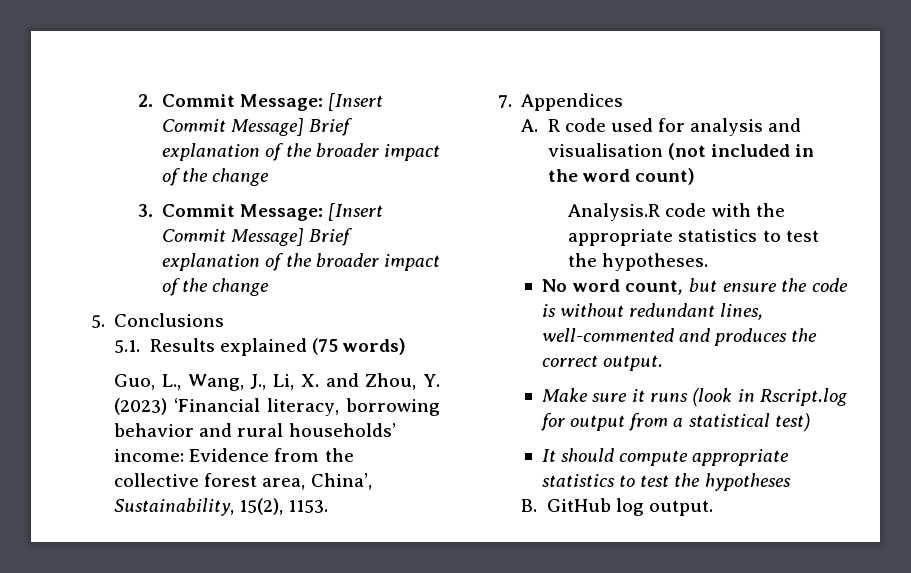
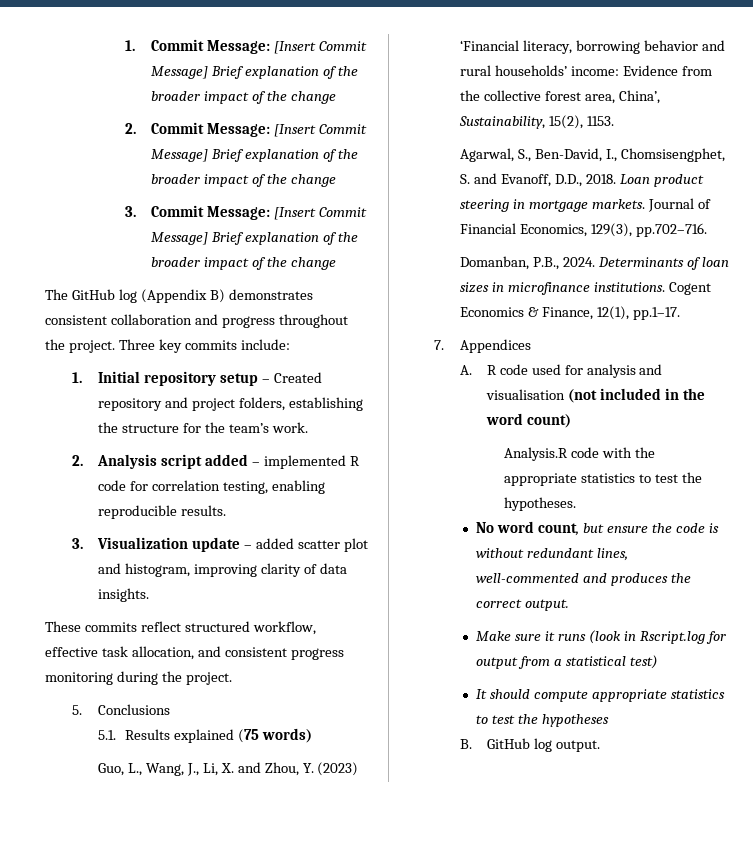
[137,94,153,107] 2. -> [124,40,135,51] 1.
[137,204,153,217] 3. -> [124,123,136,134] 2.
(270, 287) none -> [124,205,368,220] [151,232,359,245] [151,257,337,270] [45,289,313,303] [45,314,348,328] [45,339,290,353] [71,371,322,386] [98,397,363,411] [98,422,308,433] [71,454,360,469] [98,480,325,494] [98,505,227,519] [71,537,368,552] [98,563,347,577] [98,588,150,602] [45,621,316,635] [45,646,344,660] [45,671,232,685] // 3. Commit Message: [Insert Commit Message] Brief explanation of the broader impact of the change // The GitHub log (Appendix B) demonstrates consistent collaboration and progress throughout the project. Three key commits include: // 1. Initial repository setup – Created repository and project folders, establishing the structure for the team’s work. // 2. Analysis script added – implemented R code for correlation testing, enabling reproducible results. // 3. Visualization update – added scatter plot and histogram, improving clarity of data insights. // These commits reflect structured workflow, effective task allocation, and consistent progress monitoring during the project.
(329, 506) none -> [460,148,725,162] [460,173,704,187] [460,198,711,212] [460,223,707,237] [460,256,729,270] [460,282,711,295] [460,306,680,320] // Agarwal, S., Ben-David, I., Chomsisengphet, S. and Evanoff, D.D., 2018. Loan product steering in mortgage markets. Journal of Financial Economics, 129(3), pp.702–716. // Domanban, P.B., 2024. Determinants of loan sizes in microfinance institutions. Cogent Economics & Finance, 12(1), pp.1–17.

